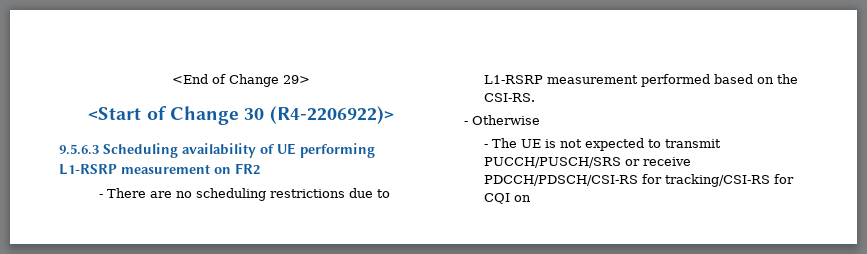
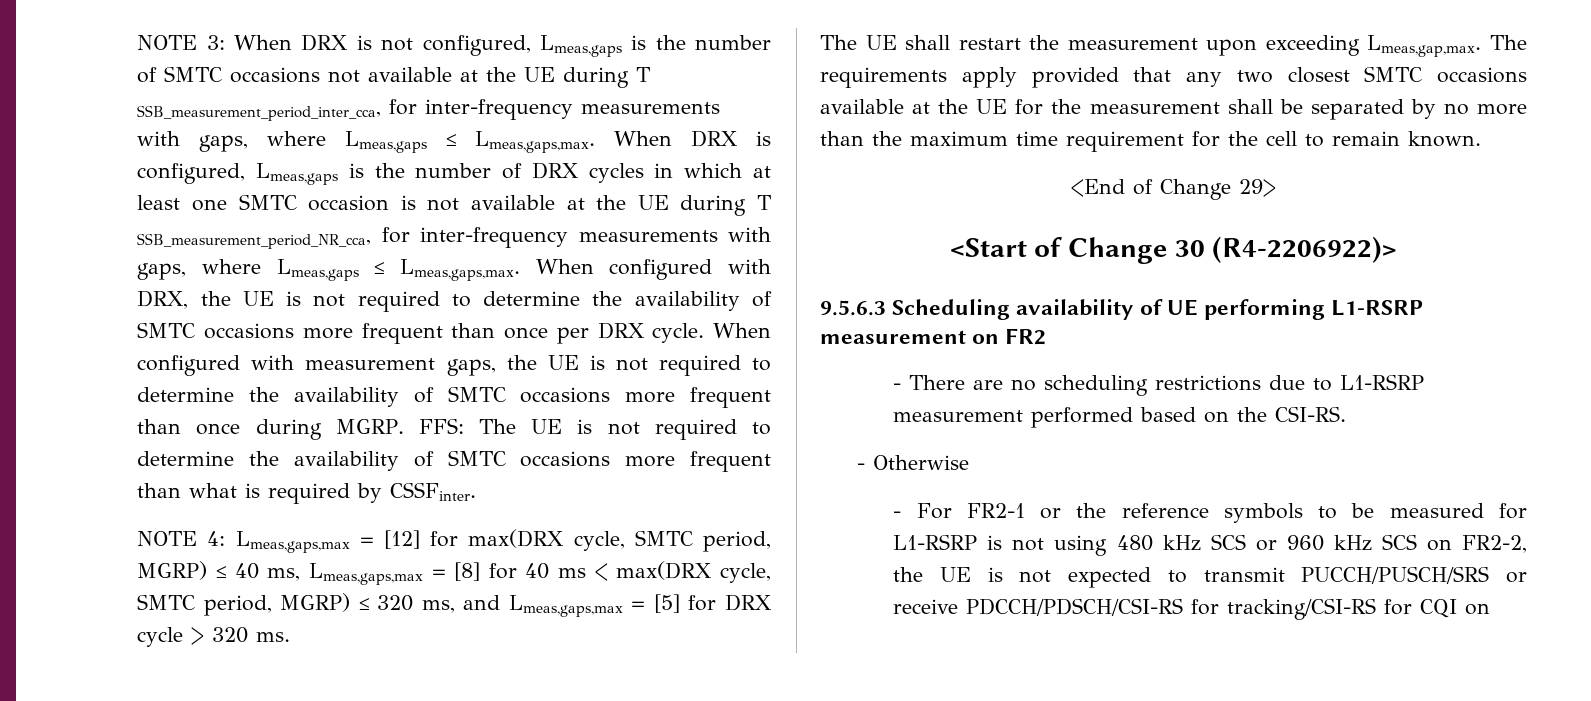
(172, 79) none -> [137,34,771,57] [137,66,651,88] [137,99,721,121] [137,130,771,153] [137,162,771,185] [137,194,771,216] [137,227,771,249] [137,259,771,281] [137,290,772,312] [137,322,771,344] [137,355,771,376] [137,386,771,408] [137,418,771,440] [137,450,771,472] [137,482,477,504] [137,529,771,553] [137,561,772,585] [137,593,772,617] [137,627,291,647] [820,35,1527,57] [820,66,1527,88] [820,99,1527,120] [820,131,1481,152] NOTE 3: When DRX is not configured, Lmeas,gaps is the number of SMTC occasions not available at the UE during T SSB_measurement_period_inter_cca, for inter-frequency measurements with gaps, where Lmeas,gaps ≤ Lmeas,gaps,max. When DRX is configured, Lmeas,gaps is the number of DRX cycles in which at least one SMTC occasion is not available at the UE during T SSB_measurement_period_NR_cca, for inter-frequency measurements with gaps, where Lmeas,gaps ≤ Lmeas,gaps,max. When configured with DRX, the UE is not required to determine the availability of SMTC occasions more frequent than once per DRX cycle. When configured with measurement gaps, the UE is not required to determine the availability of SMTC occasions more frequent than once during MGRP. FFS: The UE is not required to determine the availability of SMTC occasions more frequent than what is required by CSSFinter. // NOTE 4: Lmeas,gaps,max = [12] for max(DRX cycle, SMTC period, MGRP) ≤ 40 ms, Lmeas,gaps,max = [8] for 40 ms < max(DRX cycle, SMTC period, MGRP) ≤ 320 ms, and Lmeas,gaps,max = [5] for DRX cycle > 320 ms. // The UE shall restart the measurement upon exceeding Lmeas,gap,max. The requirements apply provided that any two closest SMTC occasions available at the UE for the measurement shall be separated by no more than the maximum time requirement for the cell to remain known. //
[491,138,517,148] The -> [916,503,1527,523] [893,534,1527,556] [893,567,924,582] For FR2-1 or the reference symbols to be measured for L1-RSRP is not using 480 kHz SCS or 960 kHz SCS on FR2-2, the

